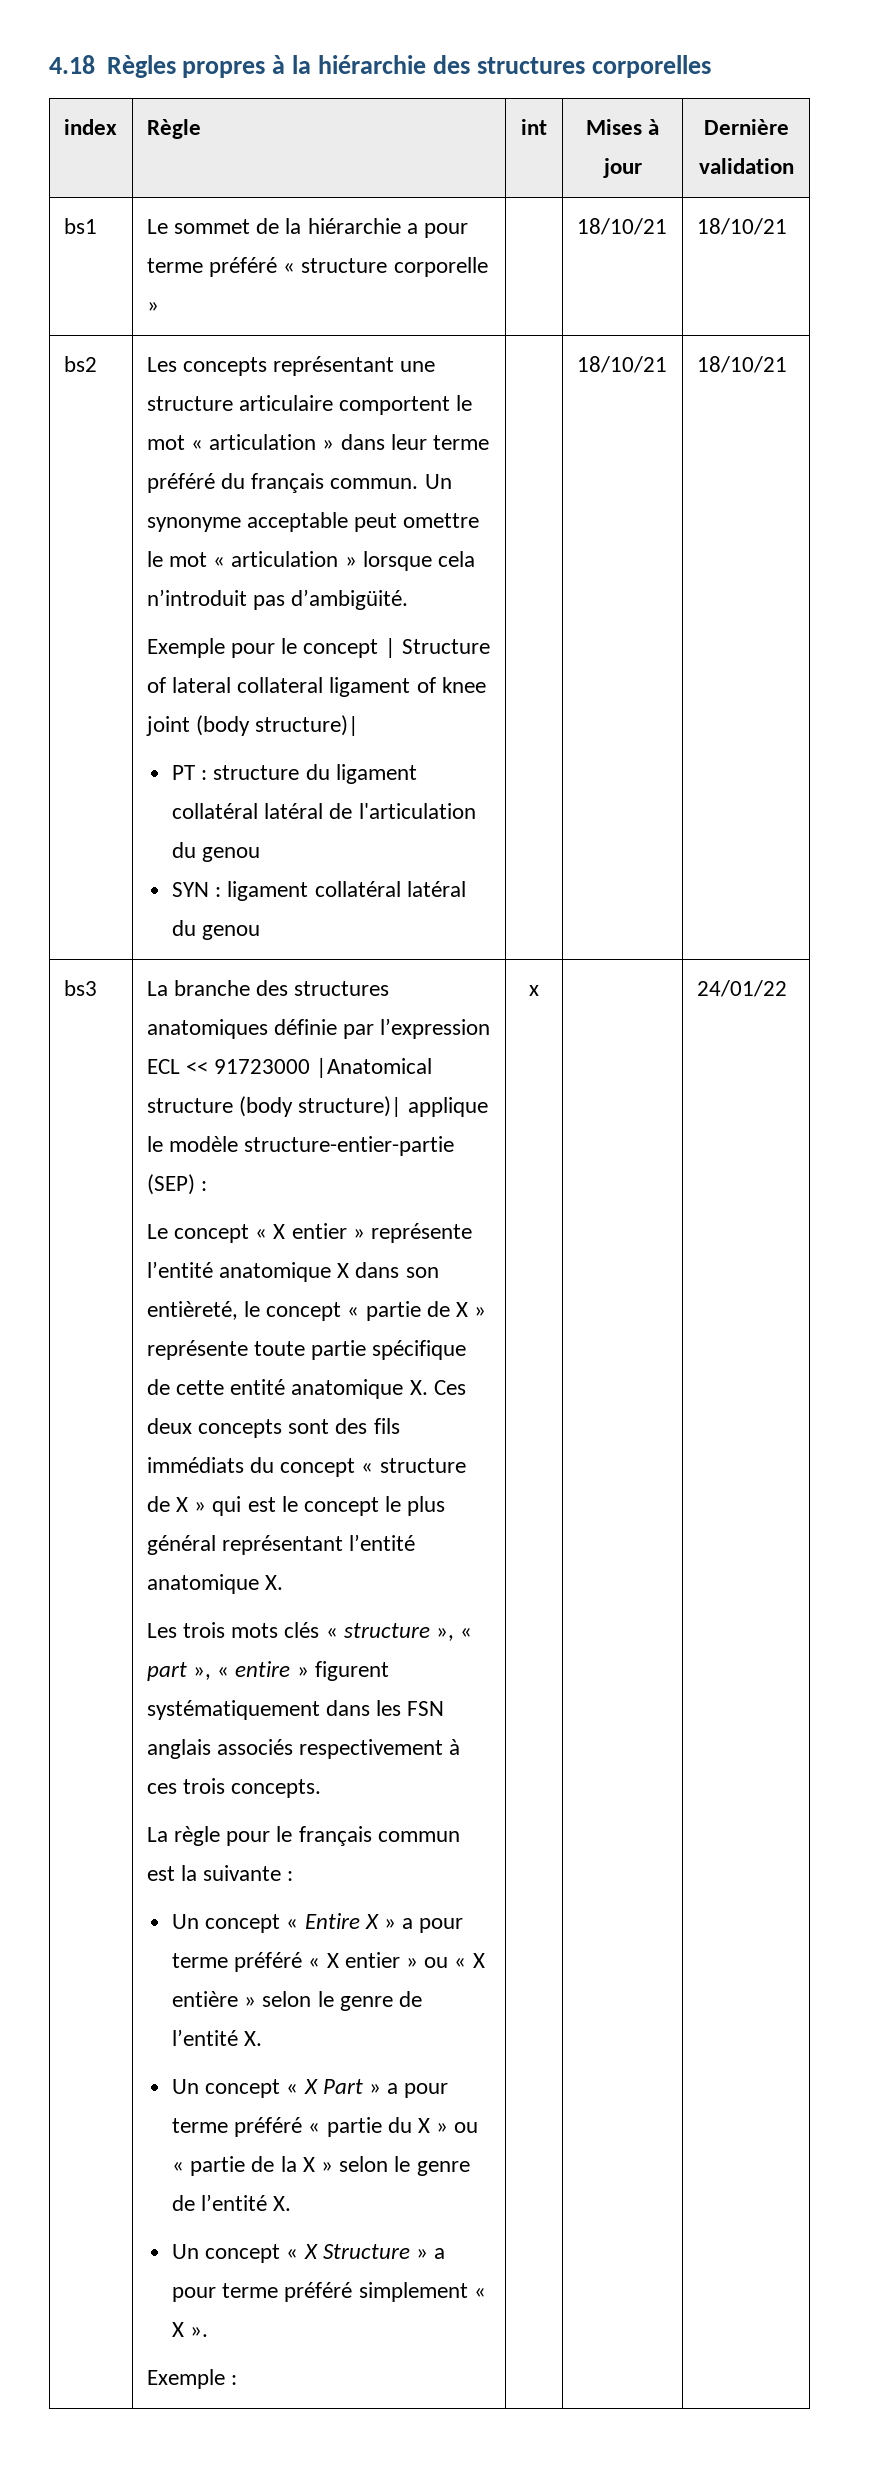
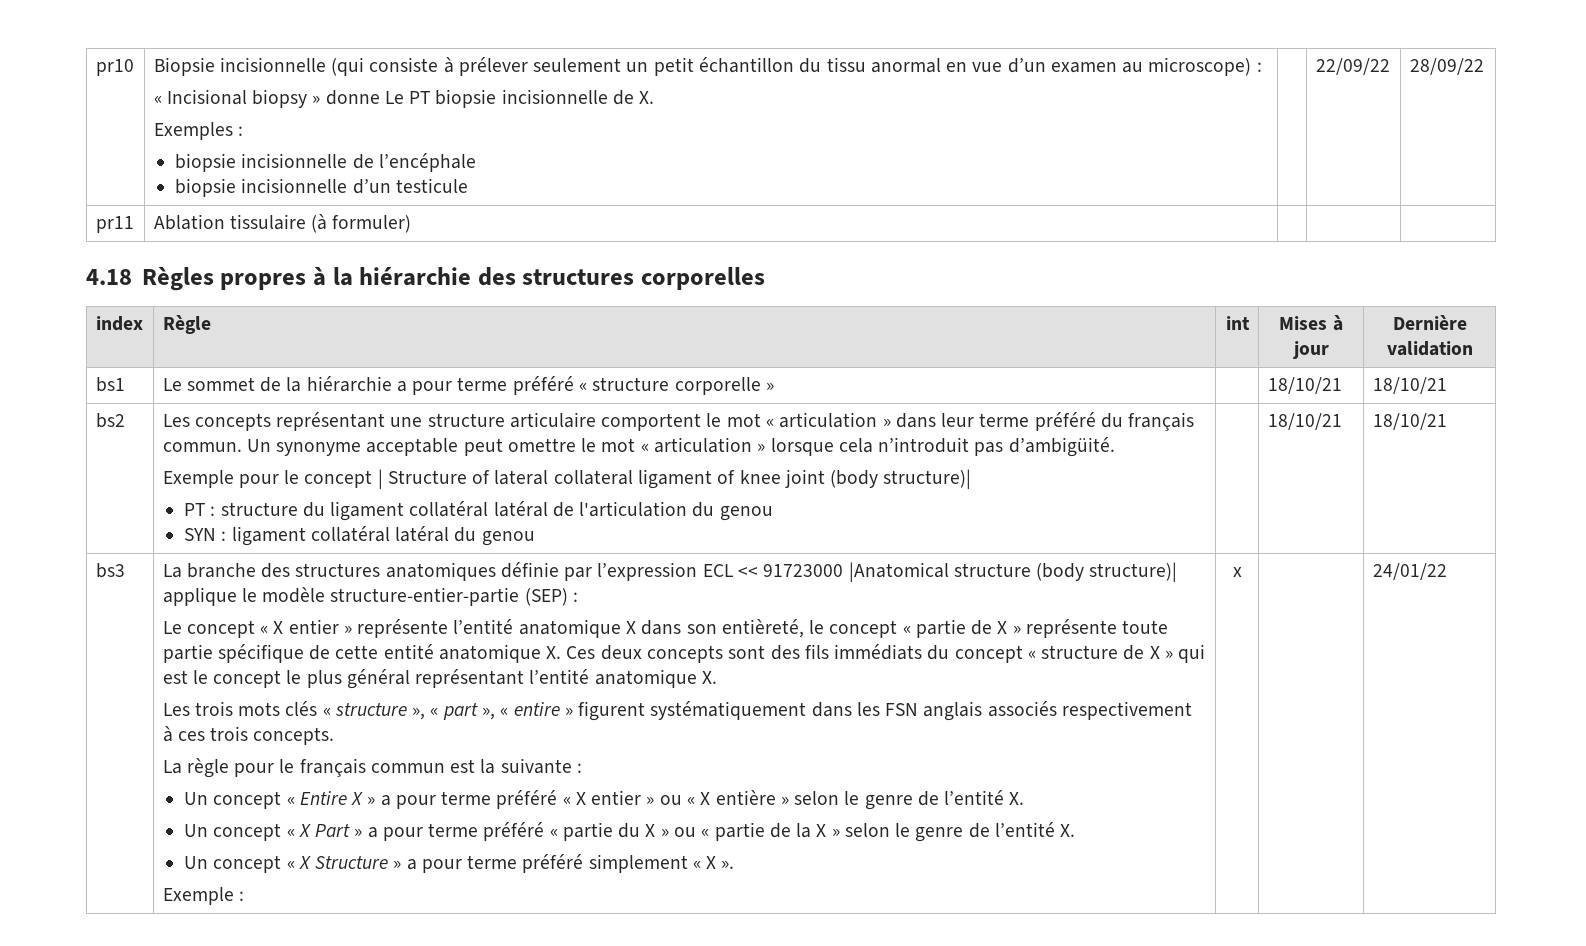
(49, 64) none -> [95,59,134,76] [153,57,1262,76] [153,89,655,108] [153,122,243,140] [175,153,476,172] [175,178,468,197] [1315,58,1390,75] [1409,58,1484,75] [95,216,134,233] [153,214,412,233] pr10 | Biopsie incisionnelle (qui consiste à prélever seulement un petit échantillon du tissu anormal en vue d’un examen au microscope) : // « Incisional biopsy » donne Le PT biopsie incisionnelle de X. // Exemples : // biopsie incisionnelle de l’encéphale // biopsie incisionnelle d’un testicule | | 22/09/22 | 28/09/22 // pr11 | Ablation tissulaire (à formuler) | | | //

